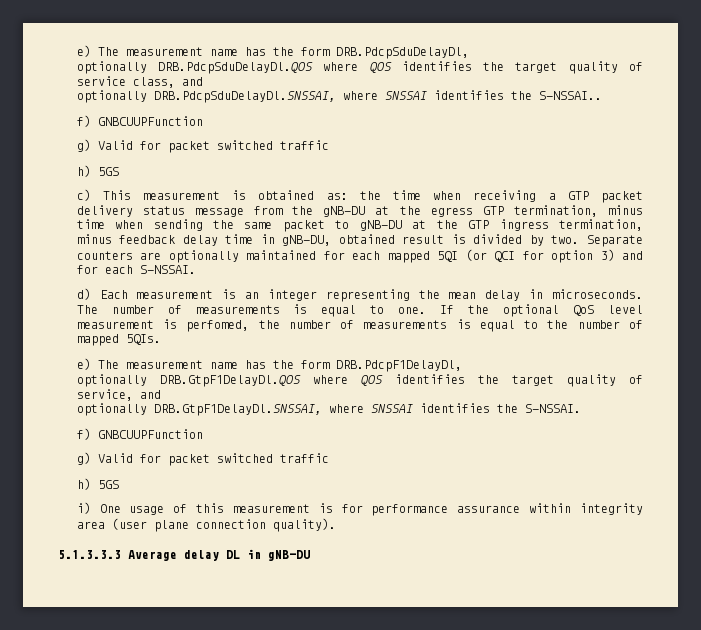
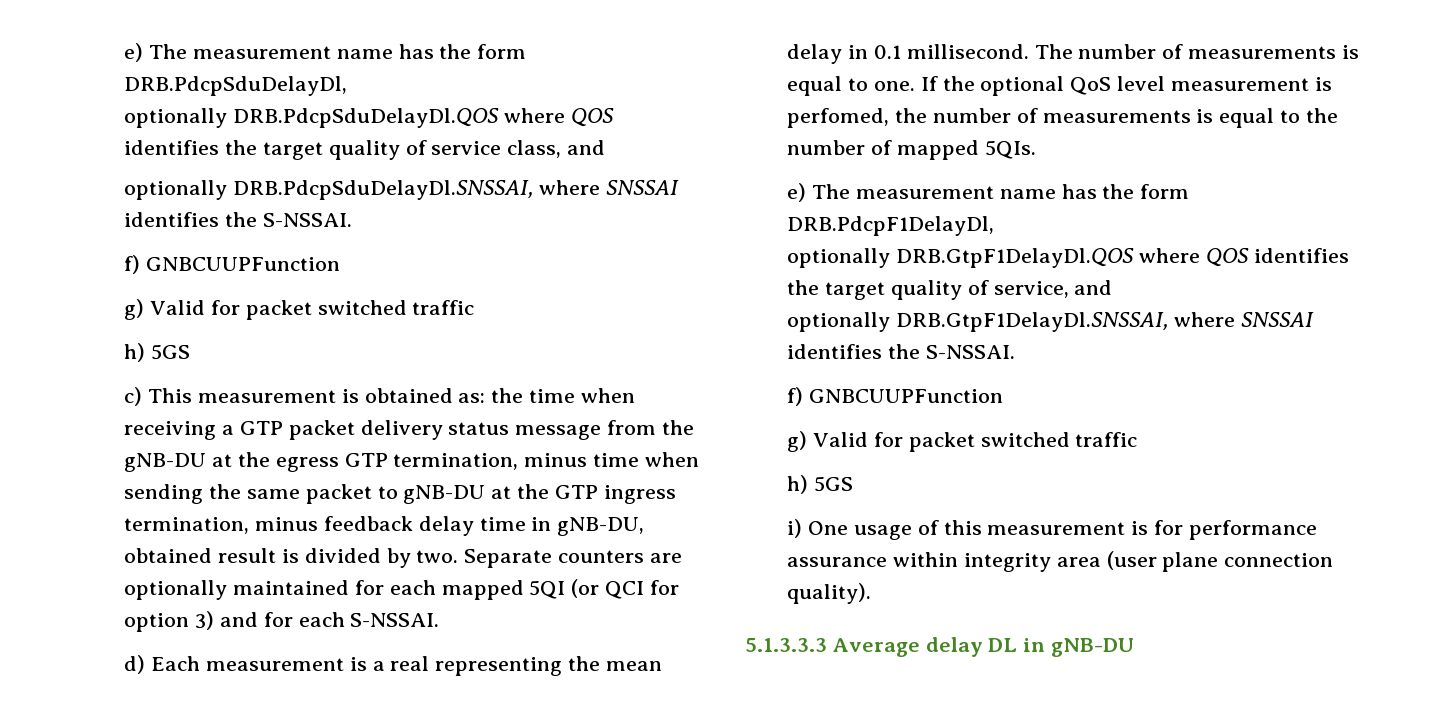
[538,91,602,100] S-NSSAI.. -> [262,213,352,227] S-NSSAI.
[245,289,317,301] an integer -> [372,656,430,671] a real
[552,289,643,299] microseconds. -> [873,44,1029,59] 0.1 millisecond.

